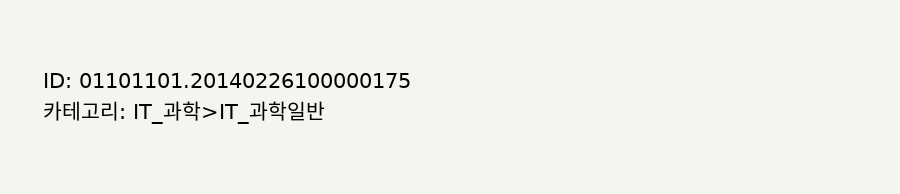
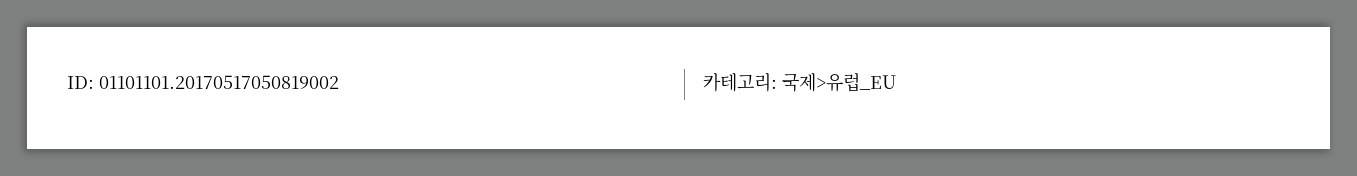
[79,73,411,88] 01101101.20140226100000175 -> [99,75,339,89] 01101101.20170517050819002
[133,101,325,124] IT_과학>IT_과학일반 -> [782,73,896,92] 국제>유럽_EU

